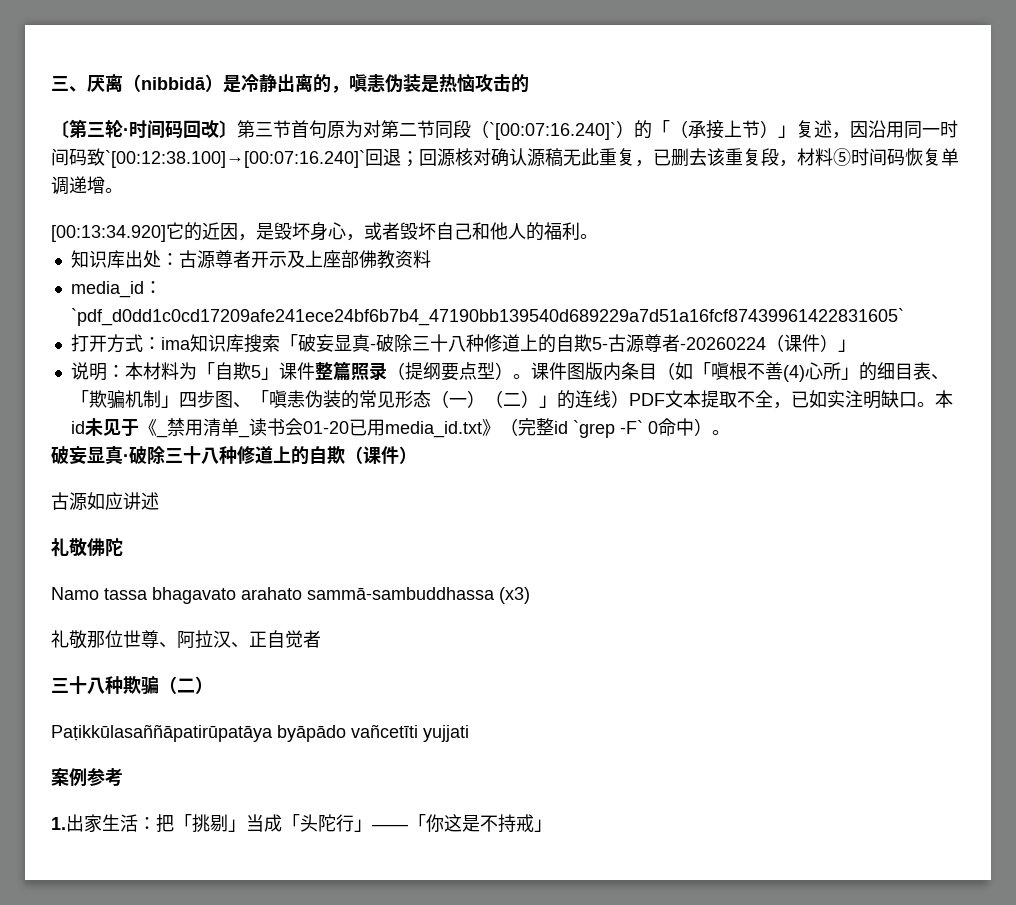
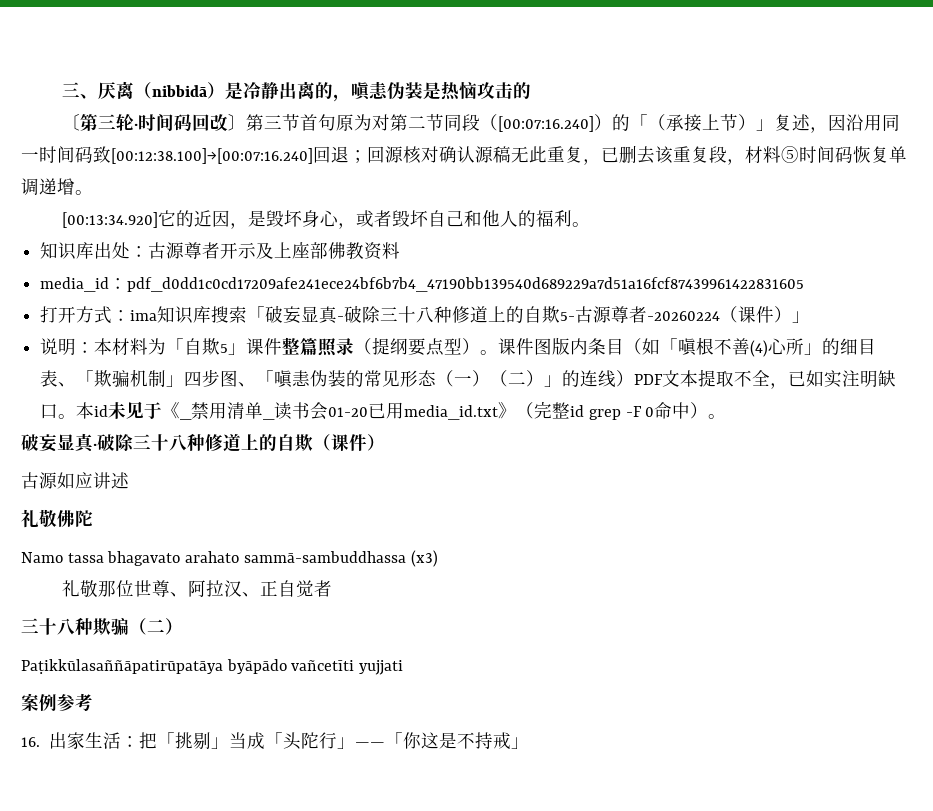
[489,122,616,140] `[00:07:16.240]` -> [498,116,595,132] [00:07:16.240]
[105,150,365,168] `[00:12:38.100]→[00:07:16.240]` -> [111,148,313,164] [00:12:38.100]→[00:07:16.240]
[70,308,904,326] `pdf_d0dd1c0cd17209afe241ece24bf6b7b4_47190bb139540d689229a7d51a16fcf87439961422831605` -> [127,277,805,292] pdf_d0dd1c0cd17209afe241ece24bf6b7b4_47190bb139540d689229a7d51a16fcf87439961422831605
[572,420,643,438] `grep -F` -> [588,406,642,420] grep -F
[51,817,66,830] 1. -> [21,737,40,747] 16.

